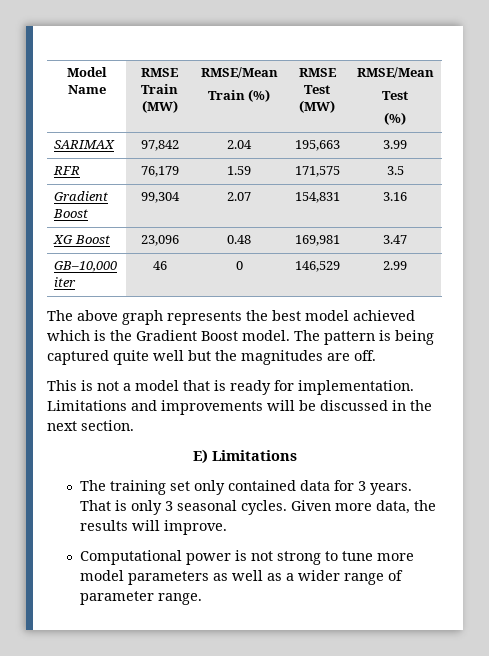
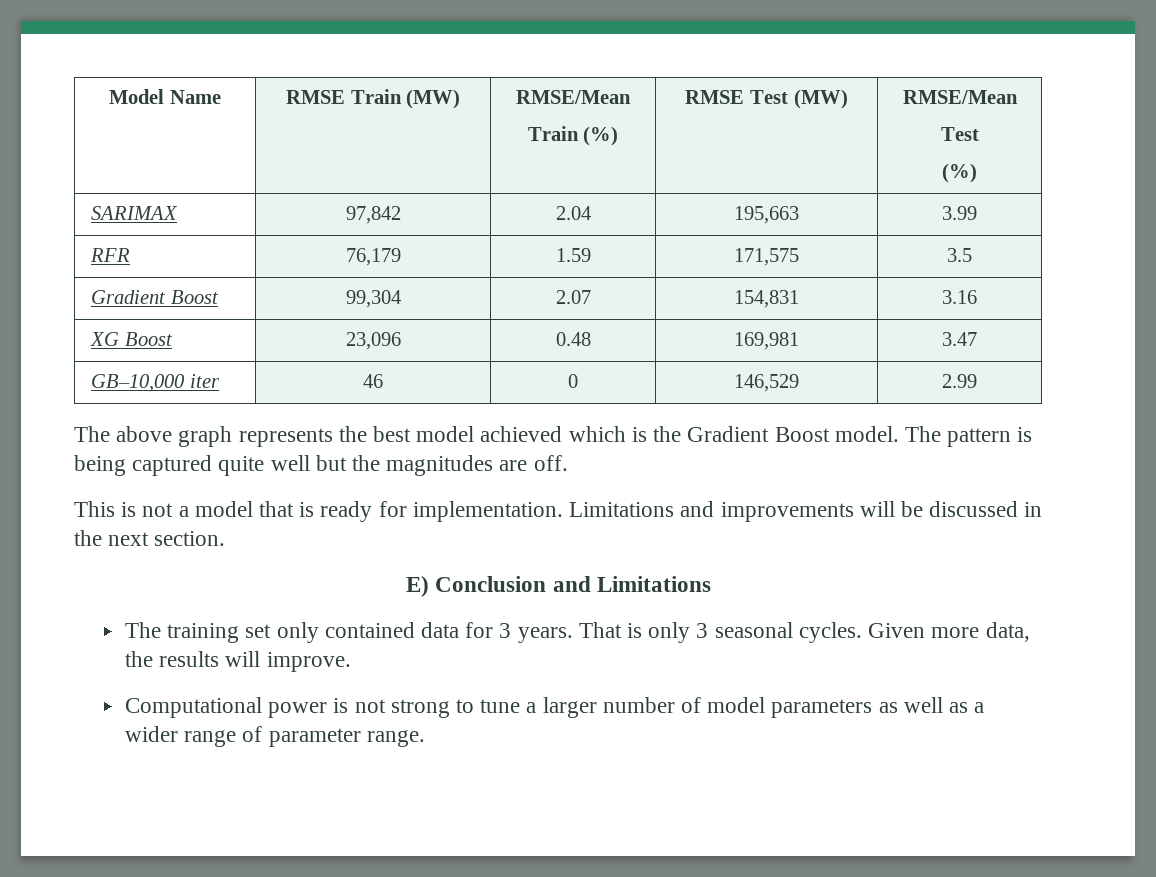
(208, 456) none -> [435,576,591,592] Conclusion and
[376,553,414,561] more -> [526,697,702,718] a larger number of

